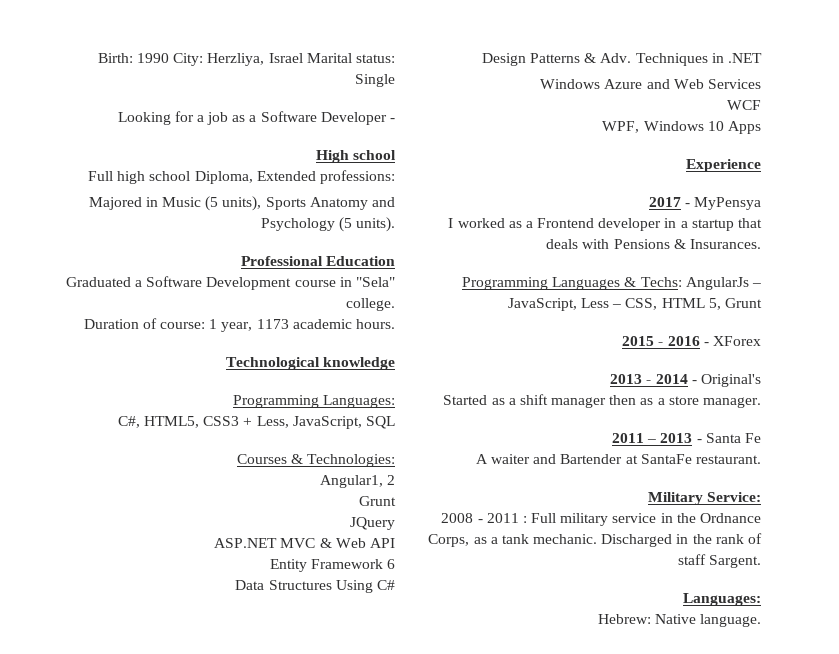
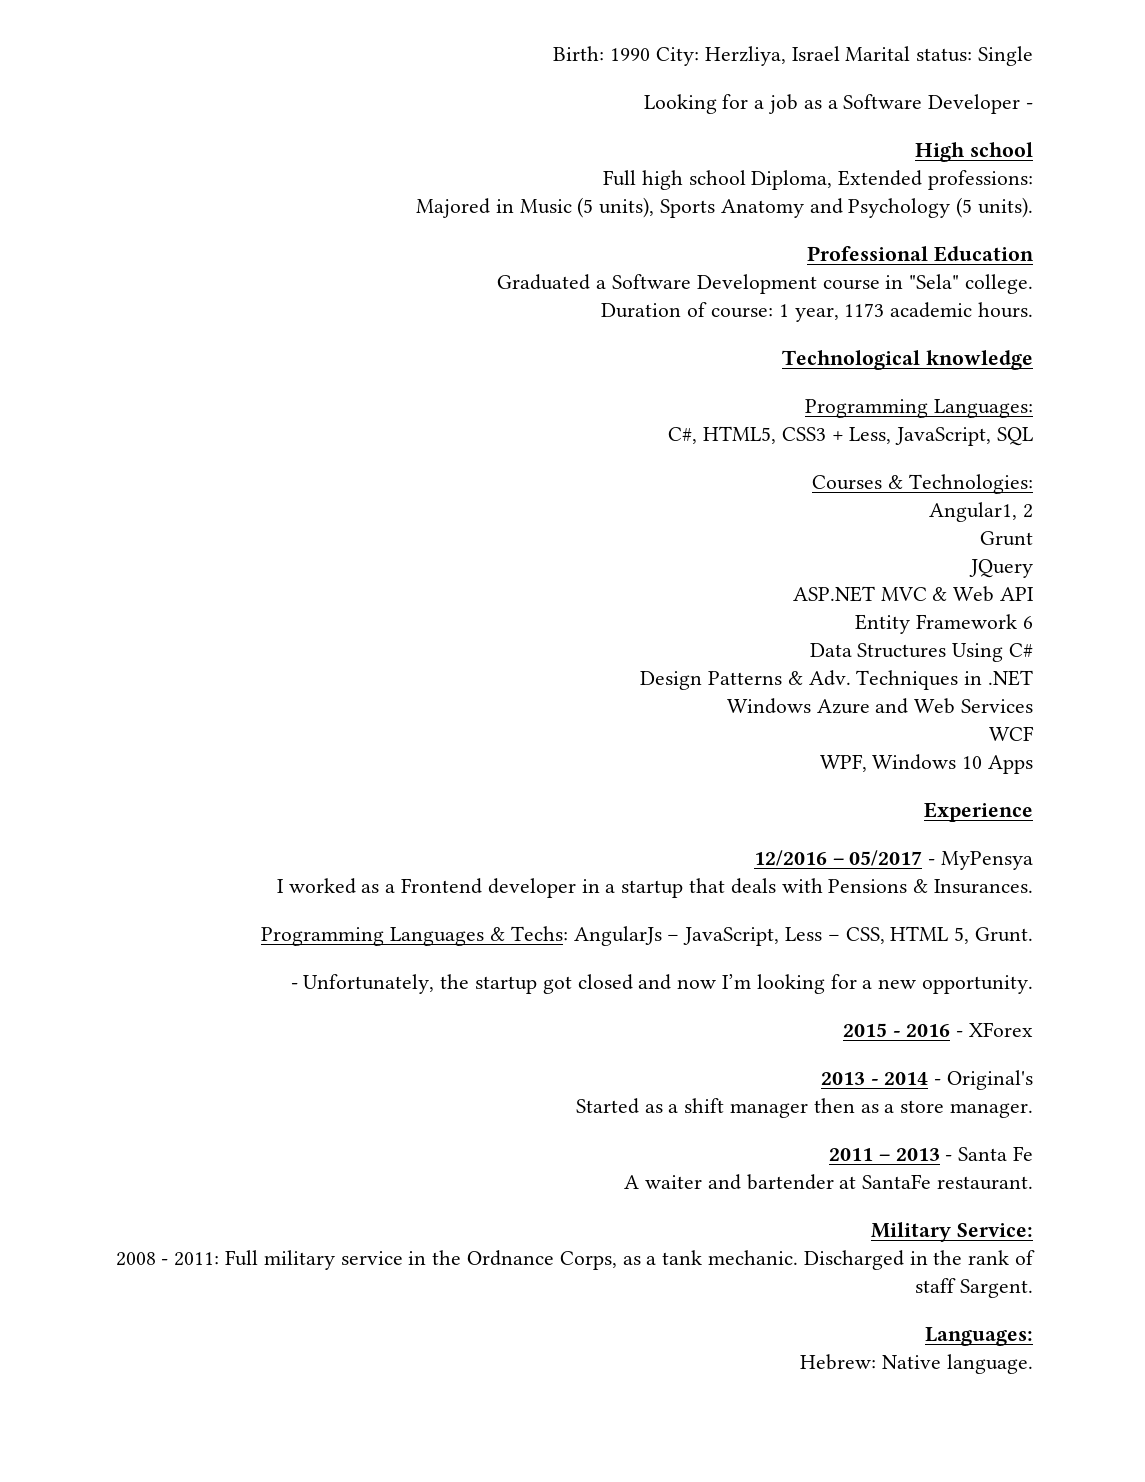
[648,197,681,207] 2017 -> [753,850,923,866] 12/2016 – 05/2017
[725,298,762,308] Grunt -> [974,927,1033,942] [290,974,1033,994] Grunt. // - Unfortunately, the startup got closed and now I’m looking for a new opportunity.
[560,454,623,464] Bartender -> [746,1174,834,1190] bartender
[486,513,527,523] 2011 : -> [174,1252,220,1266] 2011:

